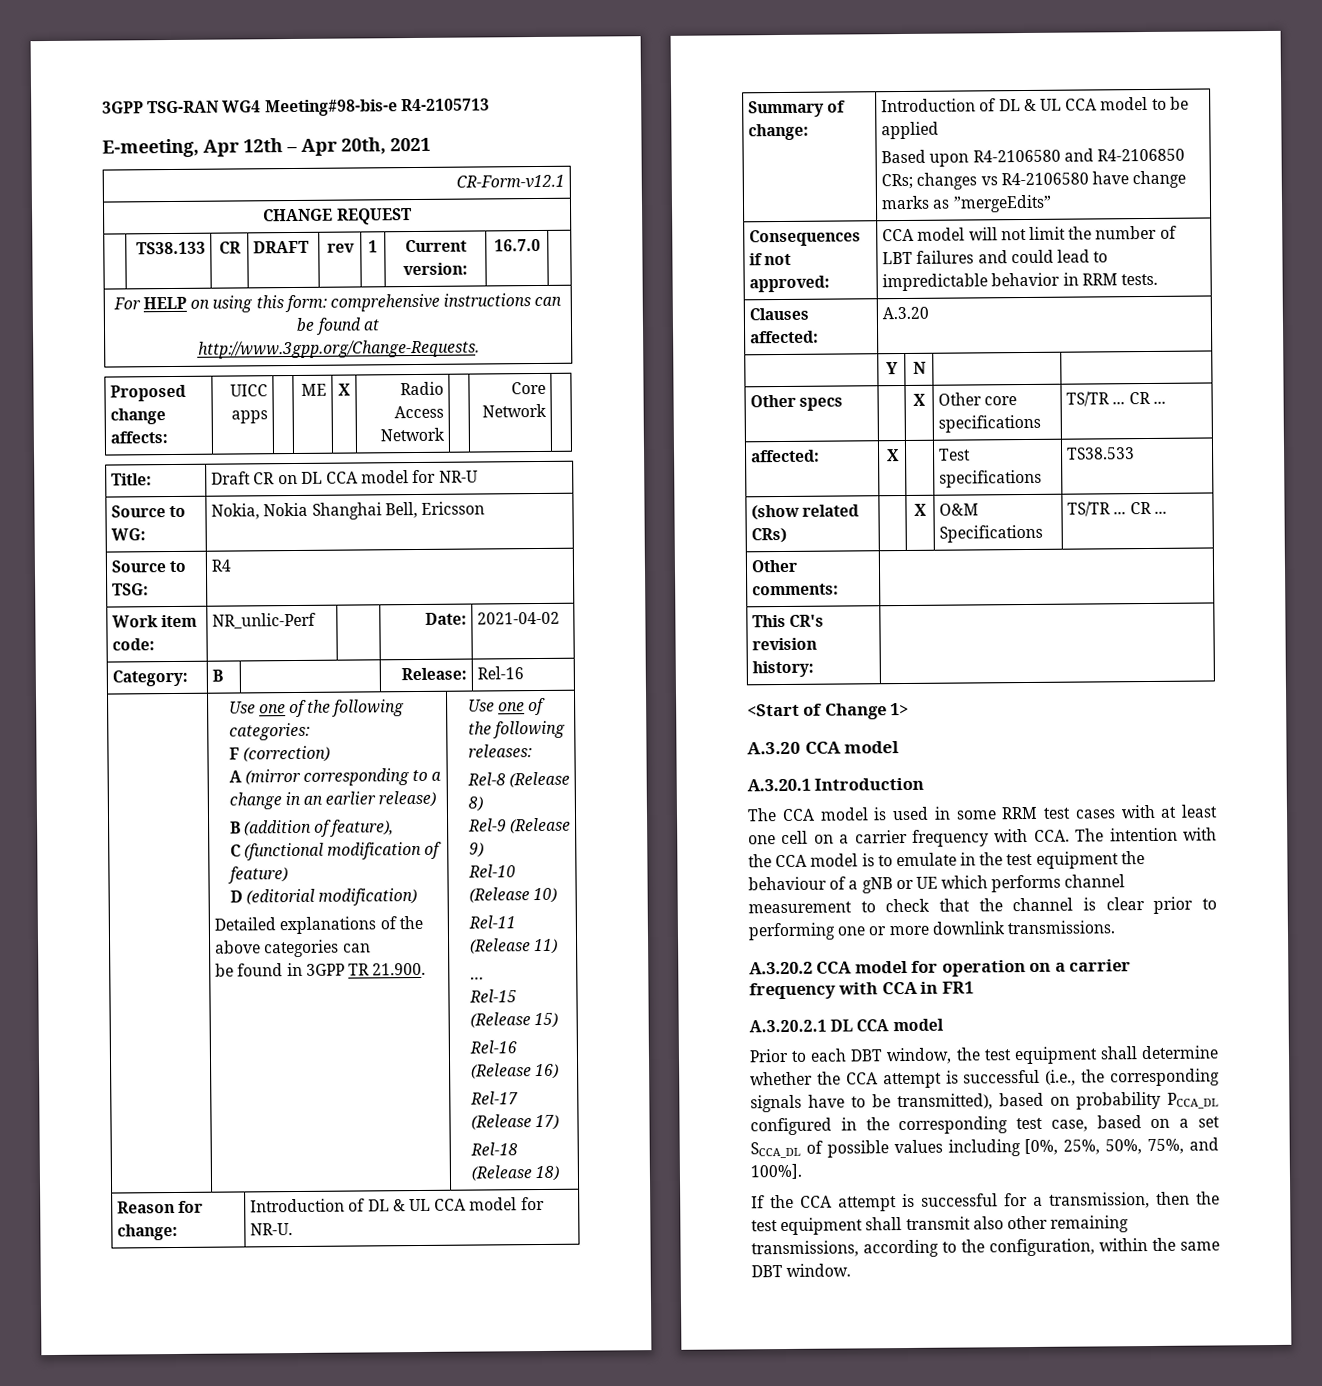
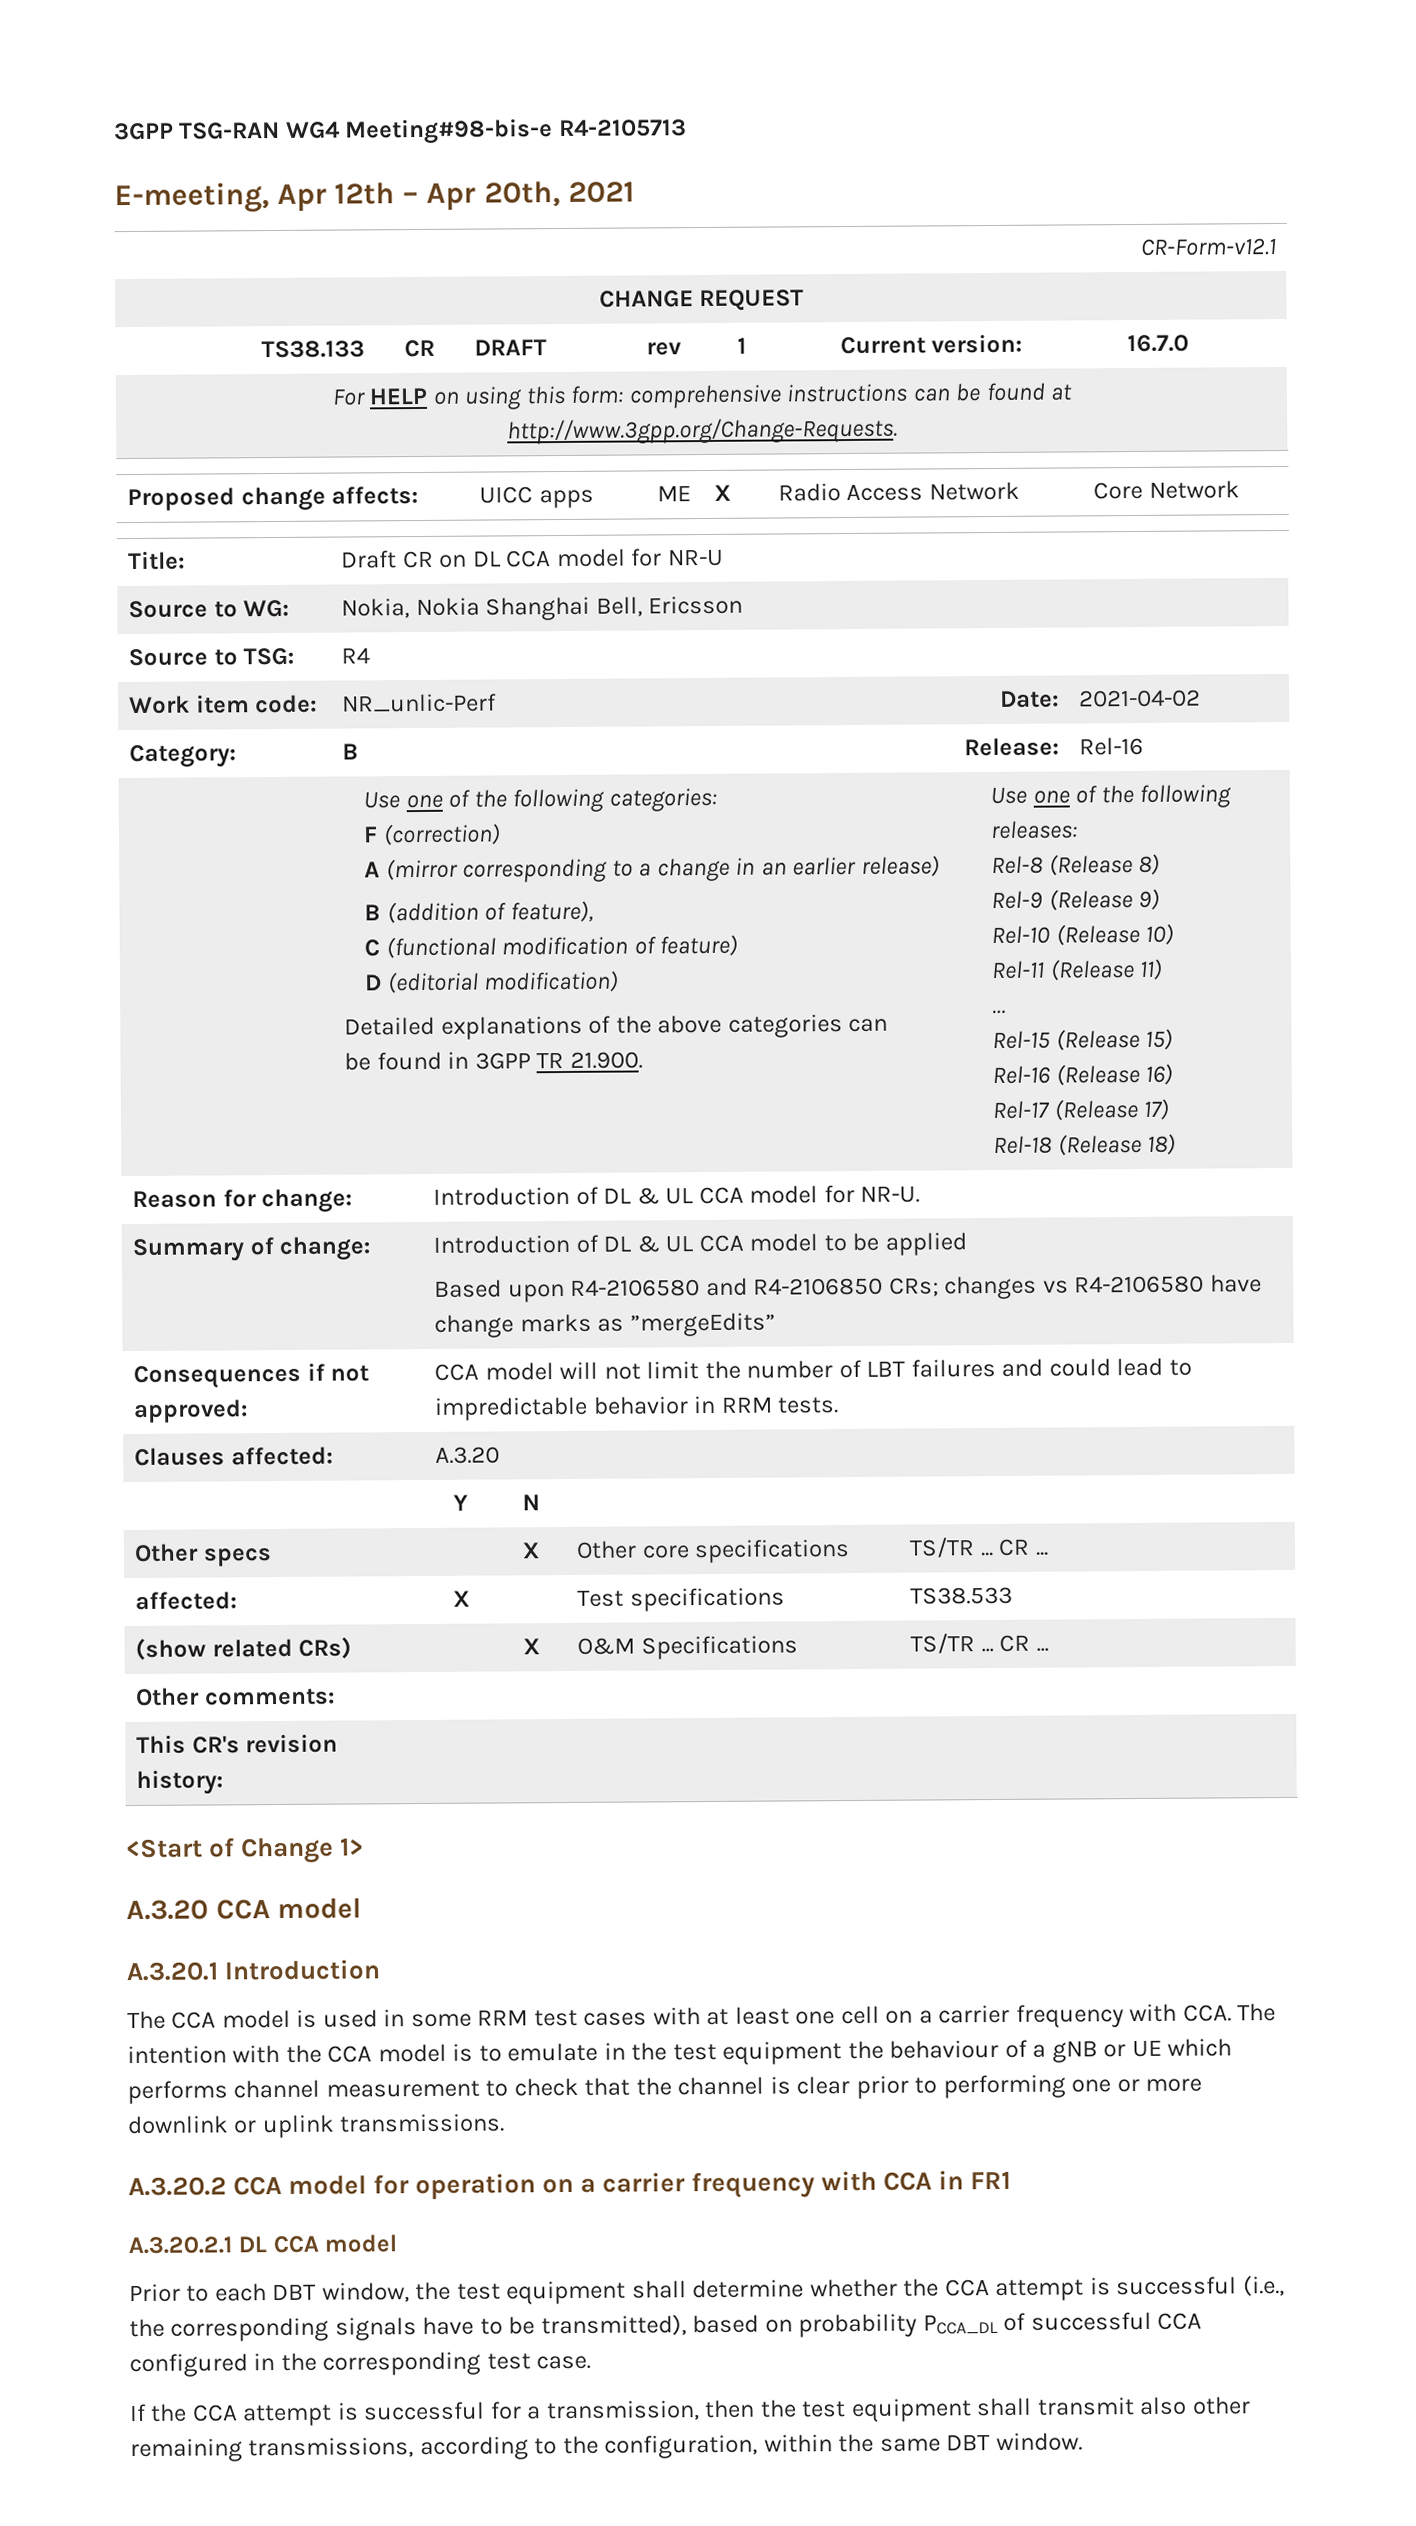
(1005, 928) none -> [233,2114,335,2139] or uplink
(1219, 1100) none -> [1003,2311,1203,2331] of successful CCA
[1050,1115,1220,1132] [750,1137,1219,1159] [750,1163,802,1180] case, based on a set SCCA_DL of possible values including [0%, 25%, 50%, 75%, and 100%]. -> [536,2355,592,2370] case.

